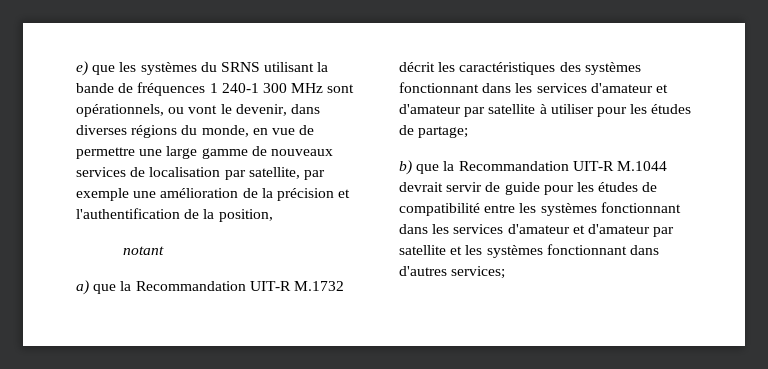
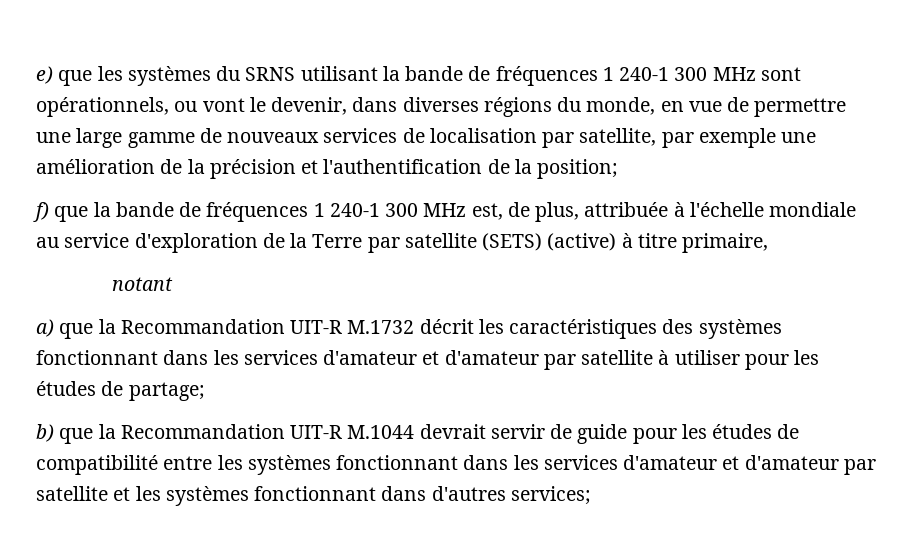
[218,209,273,222] position, -> [537,159,619,179] [33,202,857,222] [36,233,769,253] position; // f) que la bande de fréquences 1 240-1 300 MHz est, de plus, attribuée à l'échelle mondiale au service d'exploration de la Terre par satellite (SETS) (active) à titre primaire,

